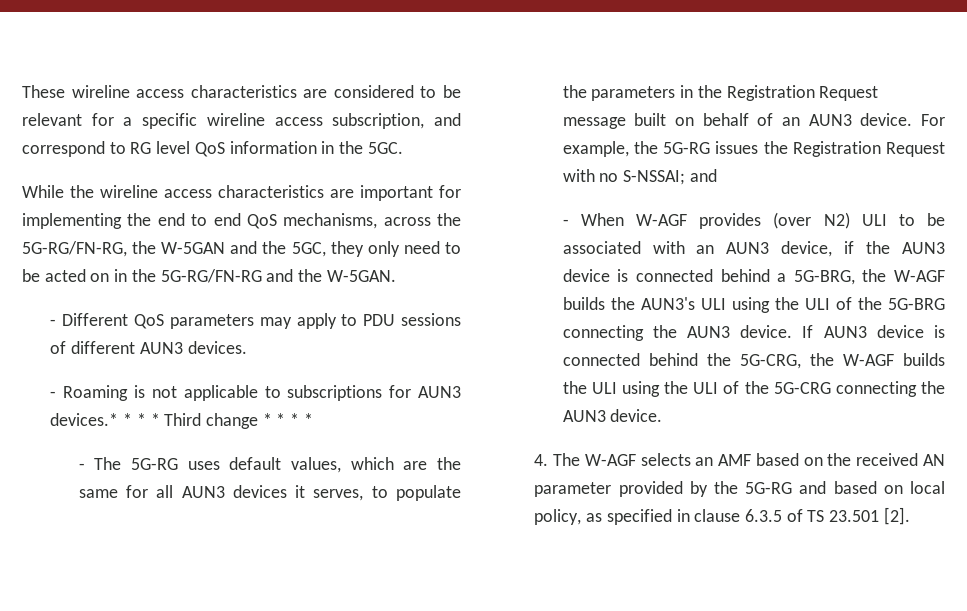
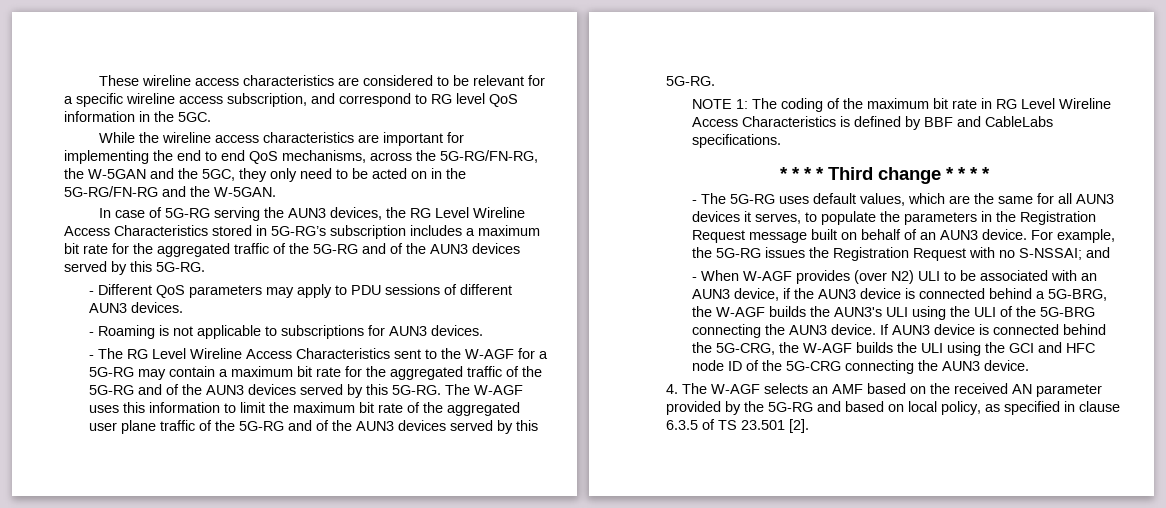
(396, 276) none -> [98,207,525,221] [64,225,540,239] [64,243,520,257] [64,261,205,275] // In case of 5G-RG serving the AUN3 devices, the RG Level Wireline Access Characteristics stored in 5G-RG’s subscription includes a maximum bit rate for the aggregated traffic of the 5G-RG and of the AUN3 devices served by this 5G-RG.
[50,413,119,426] devices.* -> [431,325,484,336] [89,348,549,359] [89,366,543,380] [89,384,524,398] [89,402,521,416] [89,420,539,434] [666,76,716,86] [691,98,1111,112] [691,116,1053,130] [691,134,781,148] [779,167,788,180] devices. // - The RG Level Wireline Access Characteristics sent to the W-AGF for a 5G-RG may contain a maximum bit rate for the aggregated traffic of the 5G-RG and of the AUN3 devices served by this 5G-RG. The W-AGF uses this information to limit the maximum bit rate of the aggregated user plane traffic of the 5G-RG and of the AUN3 devices served by this 5G-RG. // NOTE 1: The coding of the maximum bit rate in RG Level Wireline Access Characteristics is defined by BBF and CableLabs specifications. // *
[693,382,719,394] ULI -> [1008,342,1095,353] [691,360,742,371] GCI and HFC node ID

